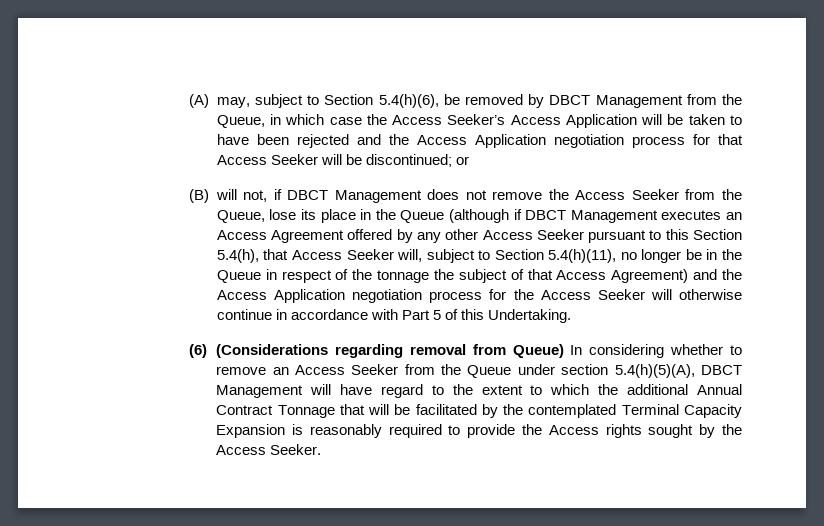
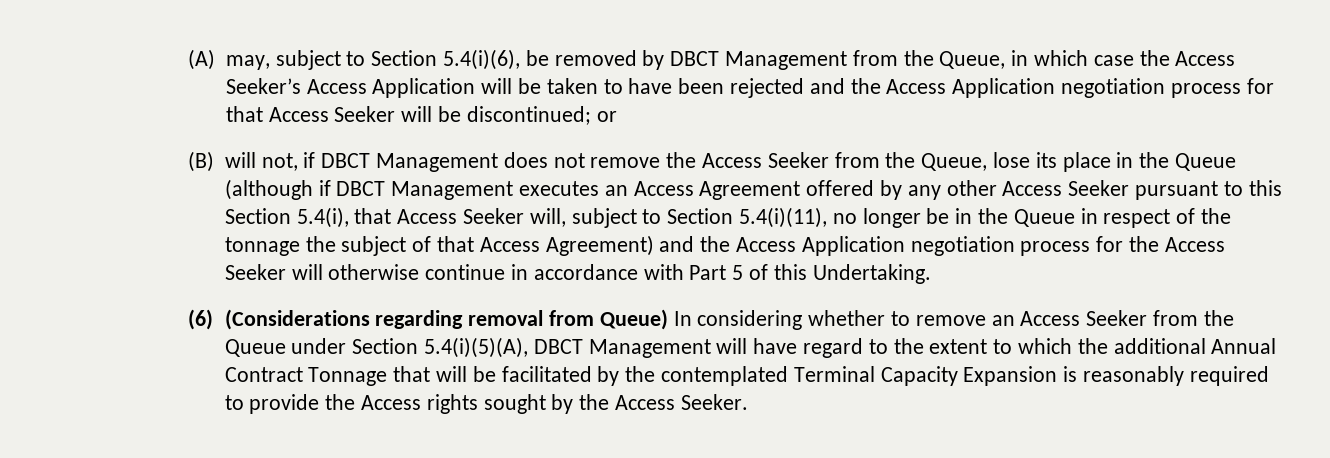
[378,94,439,108] 5.4(h)(6), -> [442,49,520,70] 5.4(i)(6),
[216,249,259,263] 5.4(h), -> [296,207,349,228] 5.4(i),
[548,249,617,263] 5.4(h)(11), -> [738,207,827,228] 5.4(i)(11),
[561,364,695,378] section 5.4(h)(5)(A), -> [352,337,528,358] Section 5.4(i)(5)(A),

